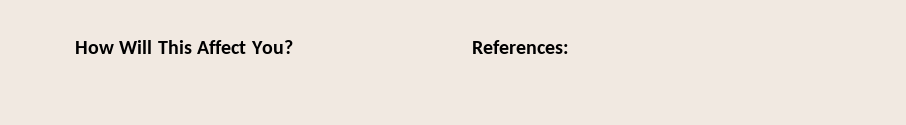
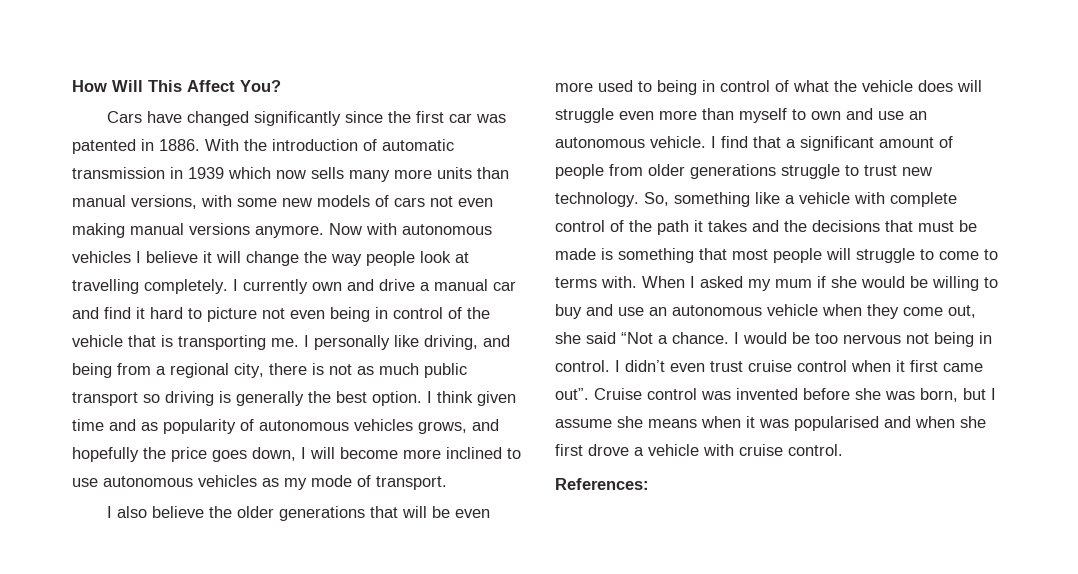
(293, 47) none -> [106,111,506,126] [72,139,454,154] [72,167,509,182] [72,195,493,209] [72,223,492,238] [72,251,469,266] [72,279,516,294] [72,307,490,322] [72,335,510,350] [72,363,467,378] [72,391,516,406] [72,419,499,434] [72,447,521,462] [72,475,447,490] [106,506,490,521] [555,80,982,95] [555,108,927,123] [555,136,953,151] [555,164,932,179] [555,192,957,207] [555,220,977,235] [555,248,998,263] [555,276,998,291] [555,304,976,319] [555,332,992,347] [555,360,983,372] [555,388,996,402] [555,416,986,431] [555,444,843,456] // Cars have changed significantly since the first car was patented in 1886. With the introduction of automatic transmission in 1939 which now sells many more units than manual versions, with some new models of cars not even making manual versions anymore. Now with autonomous vehicles I believe it will change the way people look at travelling completely. I currently own and drive a manual car and find it hard to picture not even being in control of the vehicle that is transporting me. I personally like driving, and being from a regional city, there is not as much public transport so driving is generally the best option. I think given time and as popularity of autonomous vehicles grows, and hopefully the price goes down, I will become more inclined to use autonomous vehicles as my mode of transport. // I also believe the older generations that will be even more used to being in control of what the vehicle does will struggle even more than myself to own and use an autonomous vehicle. I find that a significant amount of people from older generations struggle to trust new technology. So, something like a vehicle with complete control of the path it takes and the decisions that must be made is something that most people will struggle to come to terms with. When I asked my mum if she would be willing to buy and use an autonomous vehicle when they come out, she said “Not a chance. I would be too nervous not being in control. I didn’t even trust cruise control when it first came out”. Cruise control was invented before she was born, but I assume she means when it was popularised and when she first drove a vehicle with cruise control.

